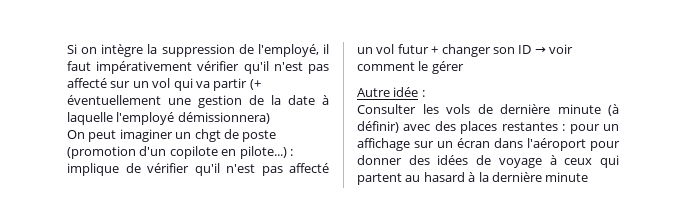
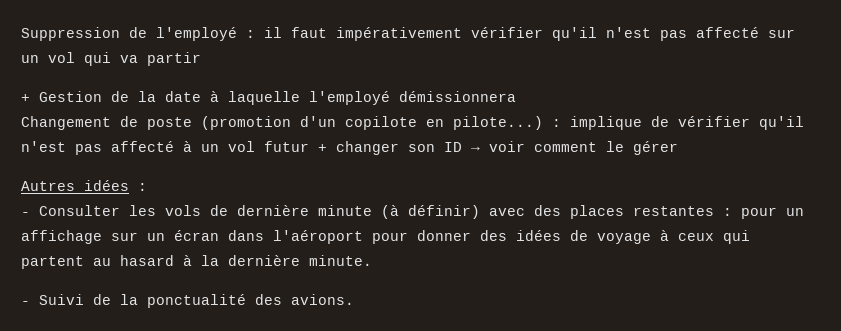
[67,44,319,57] Si on intègre la suppression de l'employé, -> [21,27,255,41] Suppression de l'employé :
[249,79,261,90] [67,95,242,108] (+ éventuellement une gestion -> [21,91,102,102] // + Gestion
[177,112,270,124] [67,129,221,142] démissionnera) // On peut imaginer un chgt -> [399,91,516,102] [21,116,111,130] démissionnera // Changement
(329, 168) none -> [183,141,192,152] à
[357,87,419,97] Autre idée -> [21,180,129,191] Autres idées
(425, 93) none -> [21,212,30,216] -
[545,172,589,182] minute -> [309,255,372,266] [21,294,354,308] minute. // - Suivi de la ponctualité des avions.

